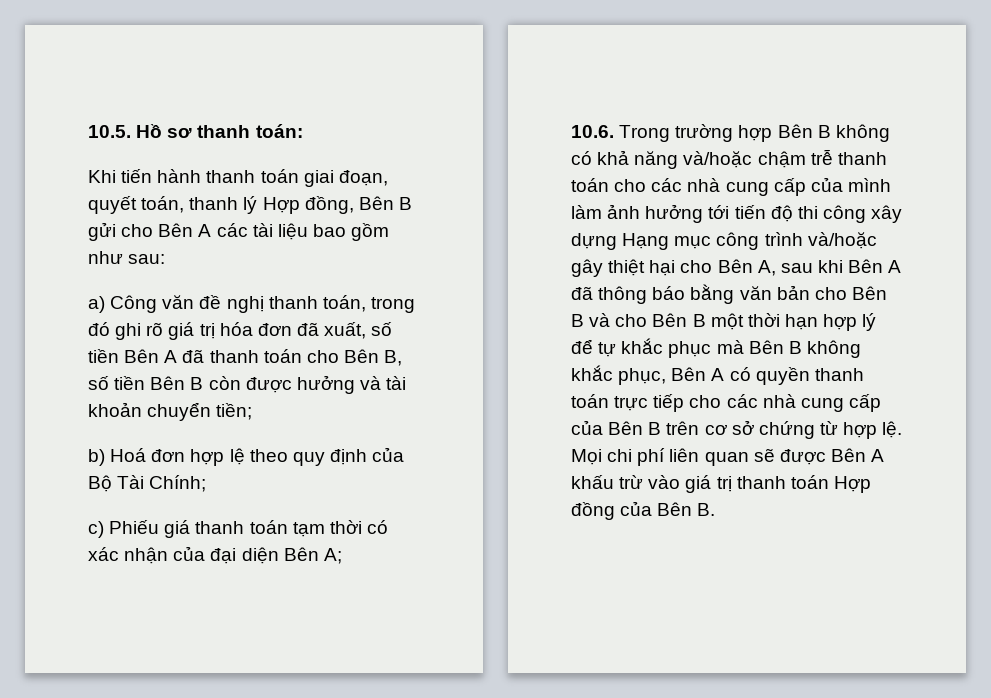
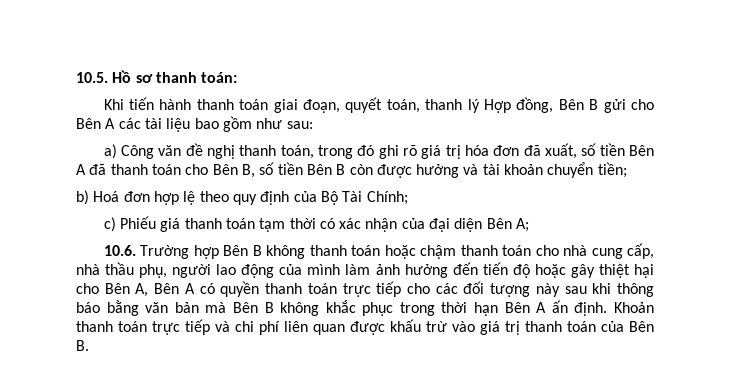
[619,124,734,142] Trong trường -> [140,245,190,259] Trường
[571,149,887,169] [571,178,806,196] có khả năng và/hoặc chậm trễ thanh toán cho các nhà cung cấp -> [309,243,654,259] [76,262,275,278] thanh toán hoặc chậm thanh toán cho nhà cung cấp, nhà thầu phụ, người lao động
[708,205,730,219] tới -> [452,262,478,275] đến
[797,205,903,223] [571,232,877,250] thi công xây dựng Hạng mục công trình và/hoặc -> [534,264,566,278] hoặc
[780,259,902,273] [571,284,887,304] [571,313,877,331] [571,338,861,358] [571,365,667,385] sau khi Bên A đã thông báo bằng văn bản cho Bên B và cho Bên B một thời hạn hợp lý để tự khắc phục mà Bên B không khắc phục, -> (149, 290) none
[762,394,881,412] [571,420,903,439] [571,448,885,466] nhà cung cấp của Bên B trên cơ sở chứng từ hợp lệ. Mọi chi phí liên quan sẽ được Bên A -> [463,281,654,297] [76,300,654,316] [76,319,385,335] đối tượng này sau khi thông báo bằng văn bản mà Bên B không khắc phục trong thời hạn Bên A ấn định. Khoản thanh toán trực tiếp và chi phí liên quan được
[833,476,871,493] [571,502,615,520] Hợp đồng -> (596, 326) none

